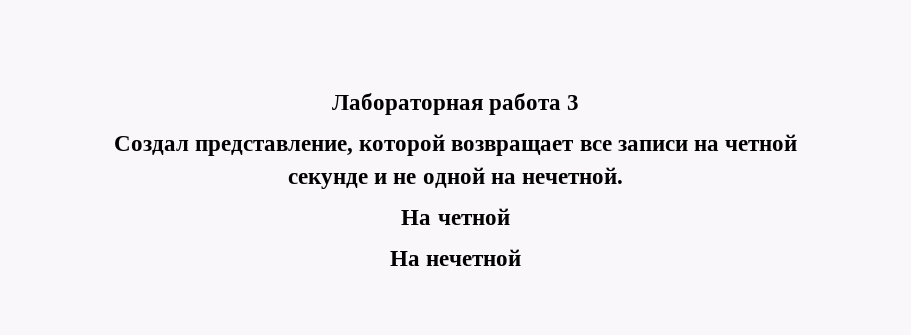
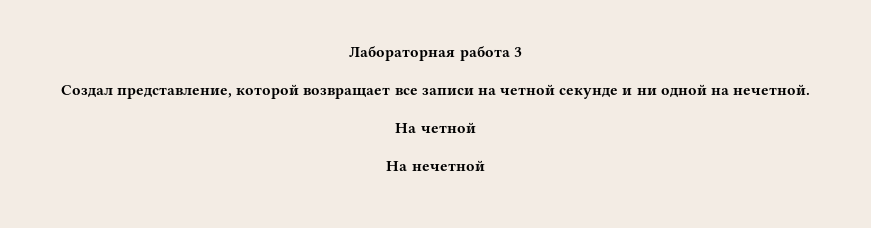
[393,173,417,184] не -> [636,88,657,95] ни

